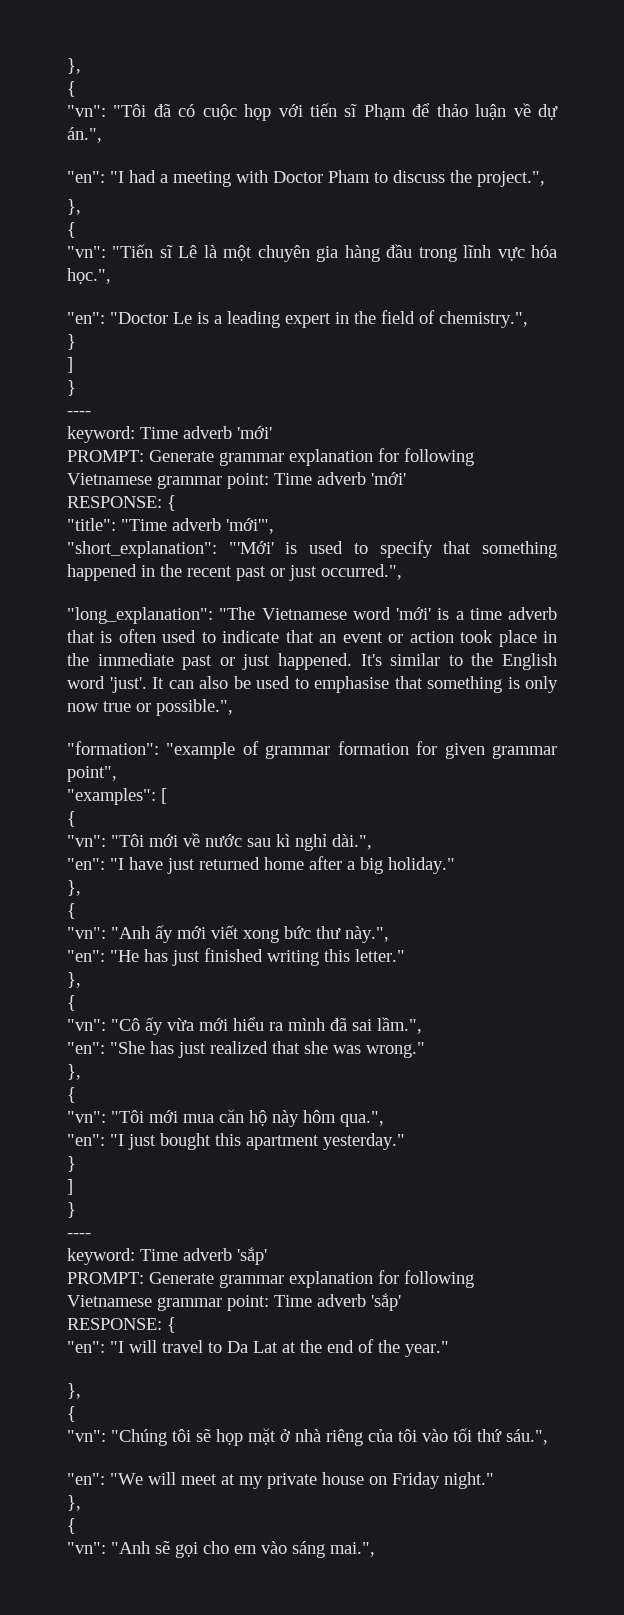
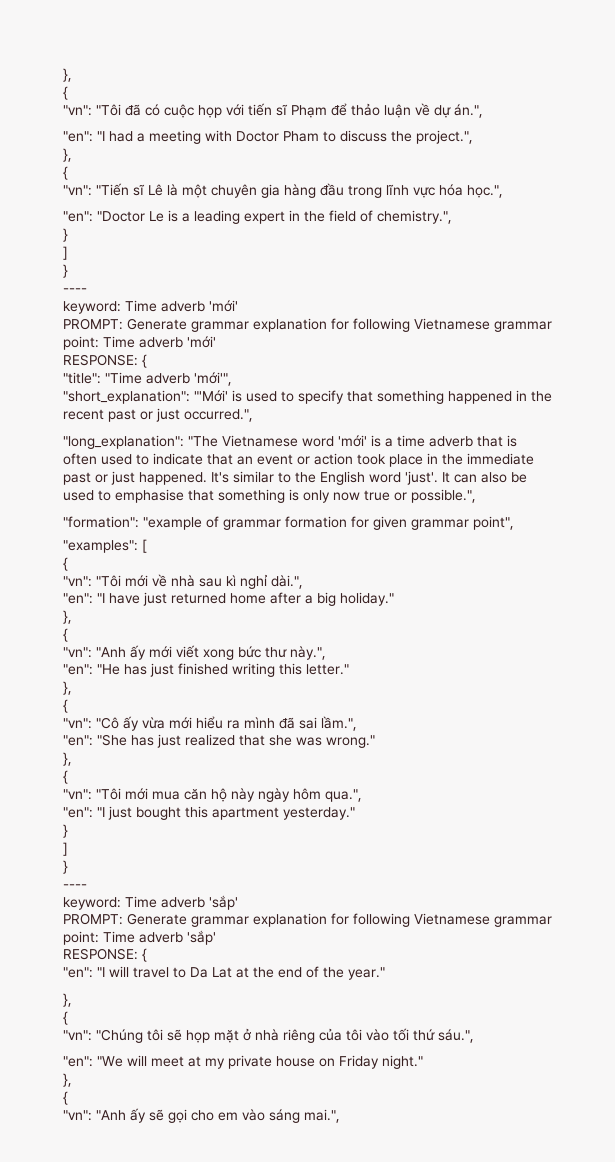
[205,834,242,847] nước -> [171,575,195,587] nhà
(299, 1118) none -> [258,788,290,802] ngày
(150, 1547) none -> [130,1108,146,1123] ấy

